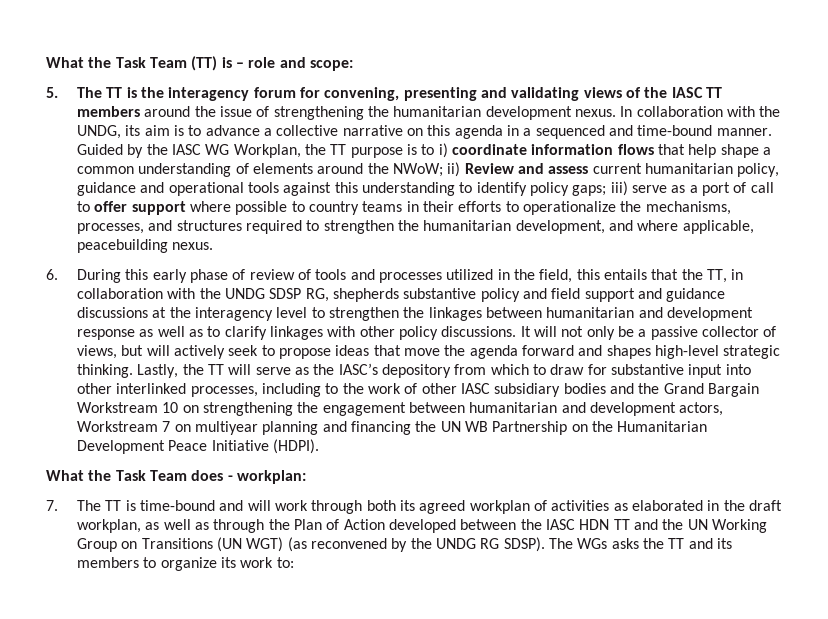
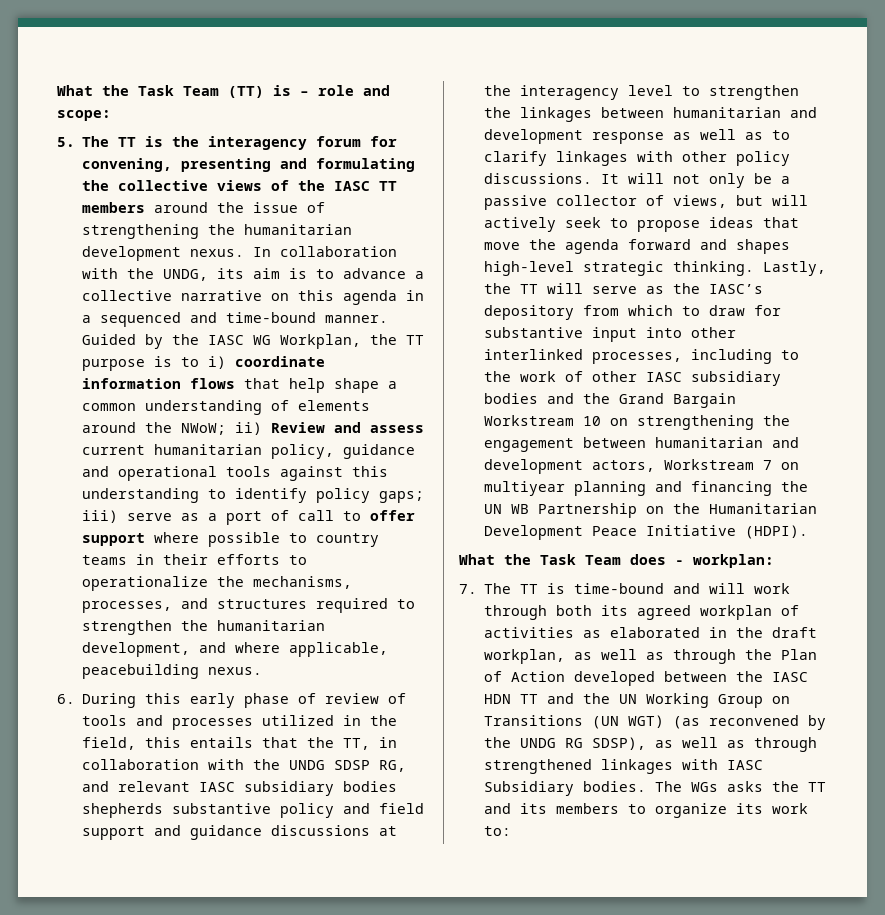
[511,87,580,101] validating -> [316,158,416,172] [82,180,209,191] formulating the collective
(329, 295) none -> [82,781,398,796] and relevant IASC subsidiary bodies
[503,537,545,552] SDSP). -> [592,737,818,752] [484,759,764,774] [484,781,647,796] SDSP), as well as through strengthened linkages with IASC Subsidiary bodies.

